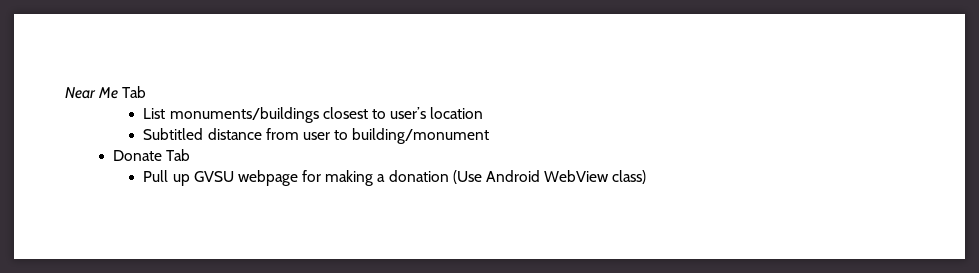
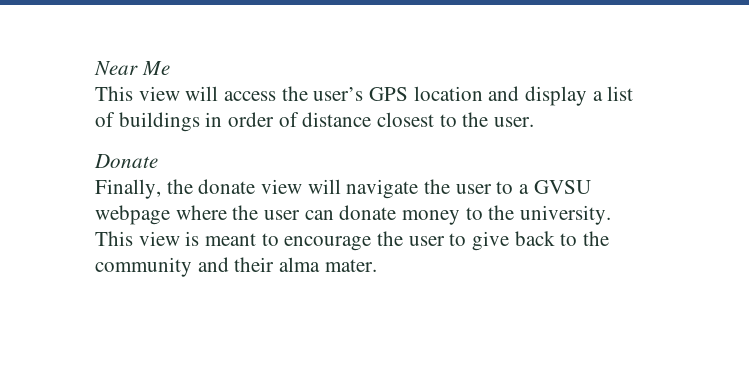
[122,86,147,98] [143,107,484,123] [143,128,490,144] [112,149,190,161] [143,170,647,186] Tab // List monuments/buildings closest to user’s location // Subtitled distance from user to building/monument // Donate Tab // Pull up GVSU webpage for making a donation (Use Android WebView class) -> [95,86,634,106] [95,112,535,132] [94,154,158,168] [95,179,591,199] [95,205,612,225] [95,231,610,251] [95,257,377,277] // This view will access the user’s GPS location and display a list of buildings in order of distance closest to the user. // Donate // Finally, the donate view will navigate the user to a GVSU webpage where the user can donate money to the university. This view is meant to encourage the user to give back to the community and their alma mater.

